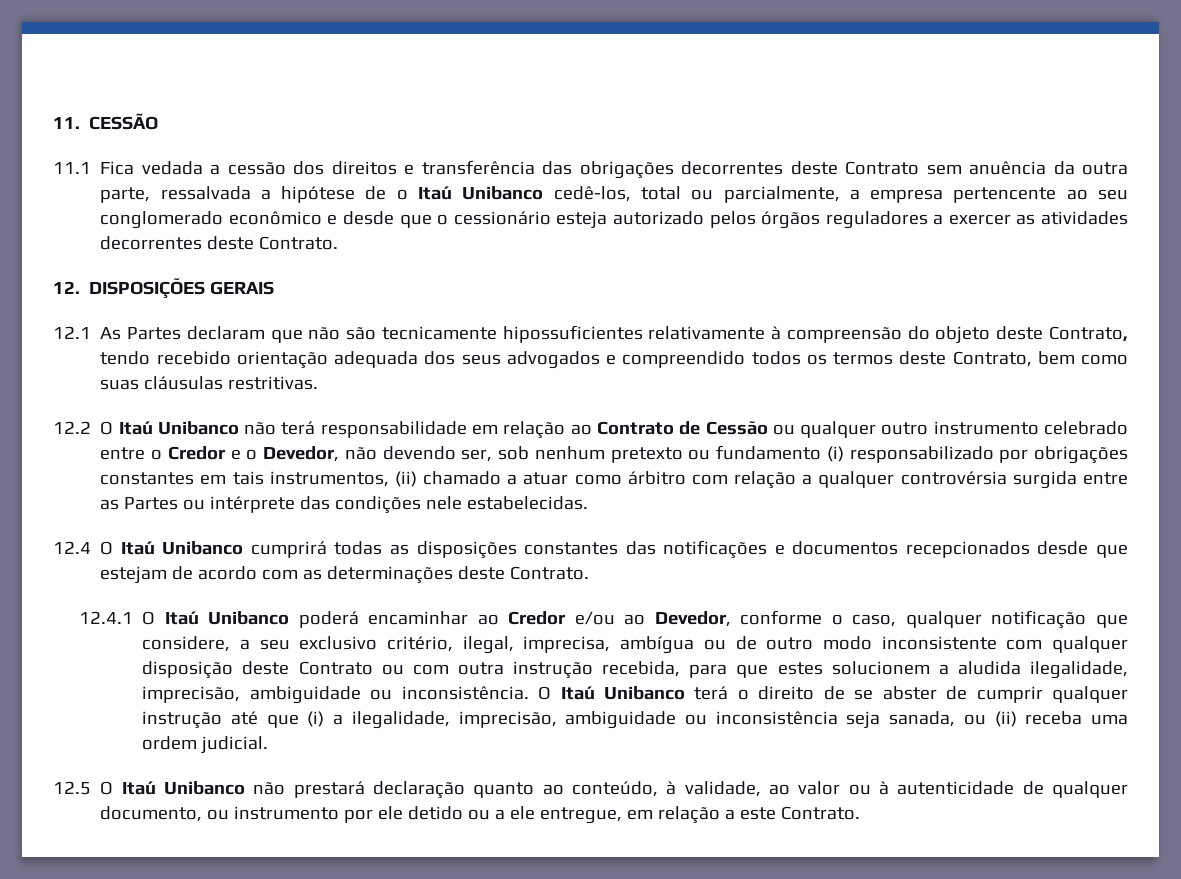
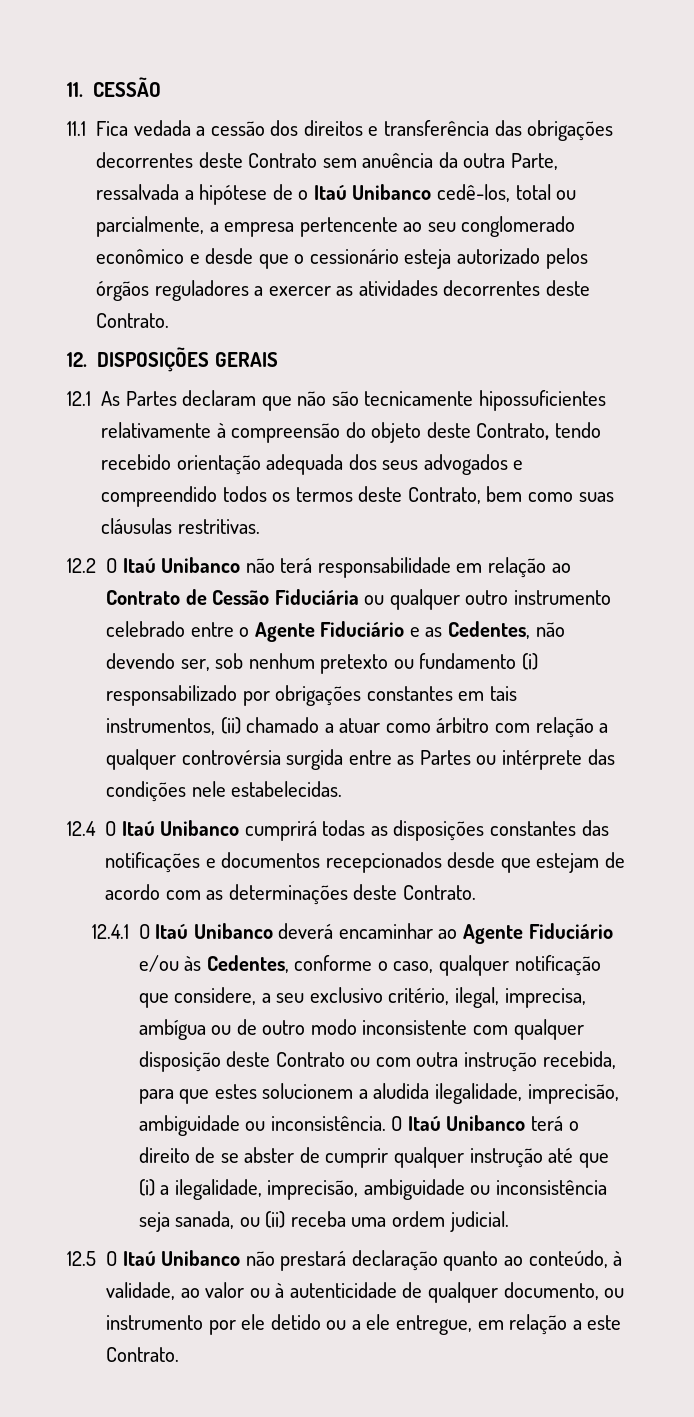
[100,187,151,203] parte, -> [510,153,558,170] Parte,
(768, 428) none -> [274,589,359,605] Fiduciária
[167,446,339,462] Credor e o Devedor, -> [254,621,530,642] Agente Fiduciário e as Cedentes,
[298,611,359,628] poderá -> [278,923,334,939] deverá
[508,611,731,627] Credor e/ou ao Devedor, -> [463,923,613,944] [138,955,289,973] Agente Fiduciário e/ou às Cedentes,

